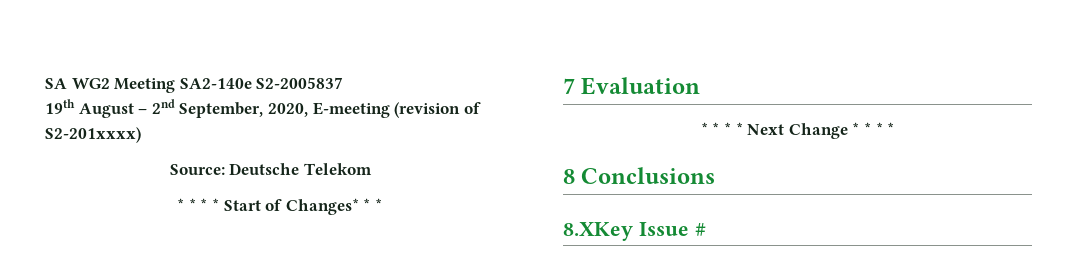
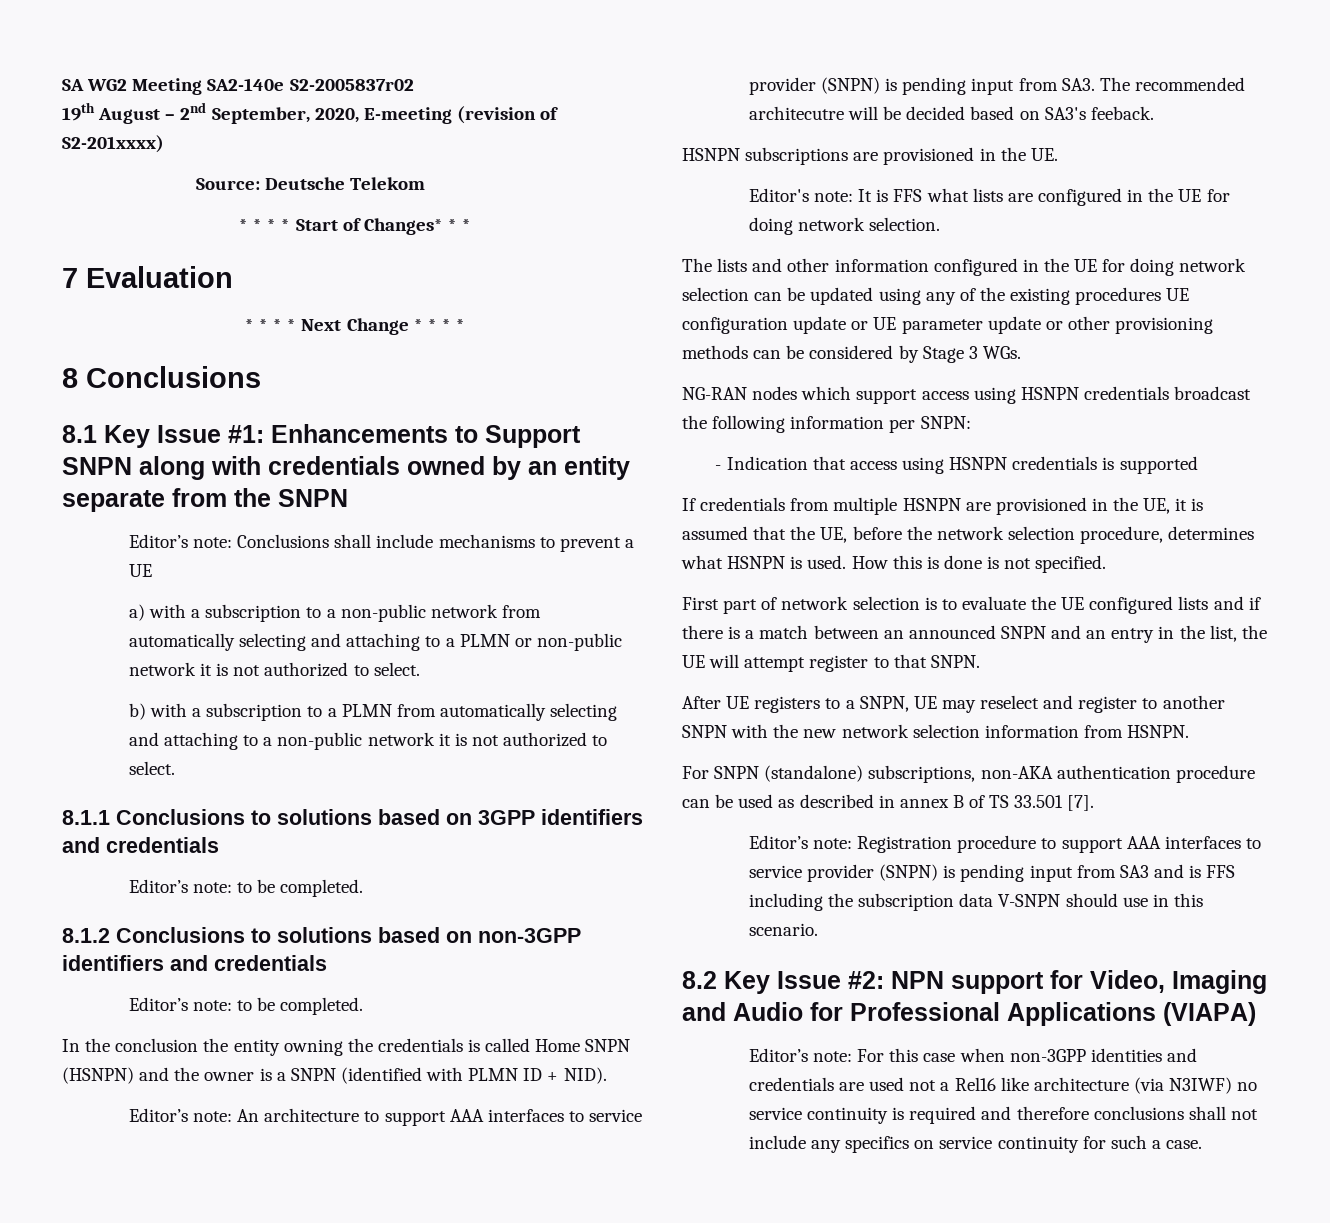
[256,77,344,89] S2-2005837 -> [289,79,414,91] S2-2005837r02
[563,222,706,241] 8.XKey Issue # -> [62,424,581,448] [62,456,630,480] [62,488,348,512] [128,534,634,552] [128,564,152,577] [128,604,541,622] [128,633,622,651] [128,662,420,677] [128,703,618,721] [128,732,608,750] [128,761,175,775] [62,809,643,825] [62,837,219,853] [128,879,364,897] [62,927,581,943] [62,955,327,971] [128,997,364,1015] [62,1038,631,1056] [62,1067,607,1084] [128,1108,643,1126] [748,77,1245,95] [748,106,1154,120] [682,147,1058,165] [748,188,1230,206] [748,217,941,235] [682,258,1247,276] [682,287,1190,305] [682,316,1214,334] [682,345,1021,363] [682,386,1252,404] [682,415,971,433] [715,456,1198,474] [682,497,1204,515] [682,526,1255,544] [681,555,1107,573] [682,596,1261,614] [682,625,1267,643] [682,654,980,672] [682,695,1225,713] [682,724,1190,738] [682,765,1255,783] [682,794,1095,811] [748,835,1261,853] [748,864,1236,882] [748,893,1203,911] [748,923,818,936] [682,970,1267,994] [682,1002,1256,1026] [748,1048,1197,1062] [748,1077,1258,1094] [748,1106,1258,1124] [748,1135,1203,1153] 8.1 Key Issue #1: Enhancements to Support SNPN along with credentials owned by an entity separate from the SNPN // Editor’s note: Conclusions shall include mechanisms to prevent a UE // a) with a subscription to a non-public network from automatically selecting and attaching to a PLMN or non-public network it is not authorized to select. // b) with a subscription to a PLMN from automatically selecting and attaching to a non-public network it is not authorized to select. // 8.1.1 Conclusions to solutions based on 3GPP identifiers and credentials // Editor’s note: to be completed. // 8.1.2 Conclusions to solutions based on non-3GPP identifiers and credentials // Editor’s note: to be completed. // In the conclusion the entity owning the credentials is called Home SNPN (HSNPN) and the owner is a SNPN (identified with PLMN ID + NID). // Editor’s note: An architecture to support AAA interfaces to service provider (SNPN) is pending input from SA3. The recommended architecutre will be decided based on SA3's feeback. // HSNPN subscriptions are provisioned in the UE. // Editor's note: It is FFS what lists are configured in the UE for doing network selection. // The lists and other information configured in the UE for doing network selection can be updated using any of the existing procedures UE configuration update or UE parameter update or other provisioning methods can be considered by Stage 3 WGs. // NG-RAN nodes which support access using HSNPN credentials broadcast the following information per SNPN: // - Indication that access using HSNPN credentials is supported // If credentials from multiple HSNPN are provisioned in the UE, it is assumed that the UE, before the network selection procedure, determines what HSNPN is used. How this is done is not specified. // First part of network selection is to evaluate the UE configured lists and if there is a match between an announced SNPN and an entry in the list, the UE will attempt register to that SNPN. // After UE registers to a SNPN, UE may reselect and register to another SNPN with the new network selection information from HSNPN. // For SNPN (standalone) subscriptions, non-AKA authentication procedure can be used as described in annex B of TS 33.501 [7]. // Editor’s note: Registration procedure to support AAA interfaces to service provider (SNPN) is pending input from SA3 and is FFS including the subscription data V-SNPN should use in this scenario. // 8.2 Key Issue #2: NPN support for Video, Imaging and Audio for Professional Applications (VIAPA) // Editor’s note: For this case when non-3GPP identities and credentials are used not a Rel16 like architecture (via N3IWF) no service continuity is required and therefore conclusions shall not include any specifics on service continuity for such a case.

